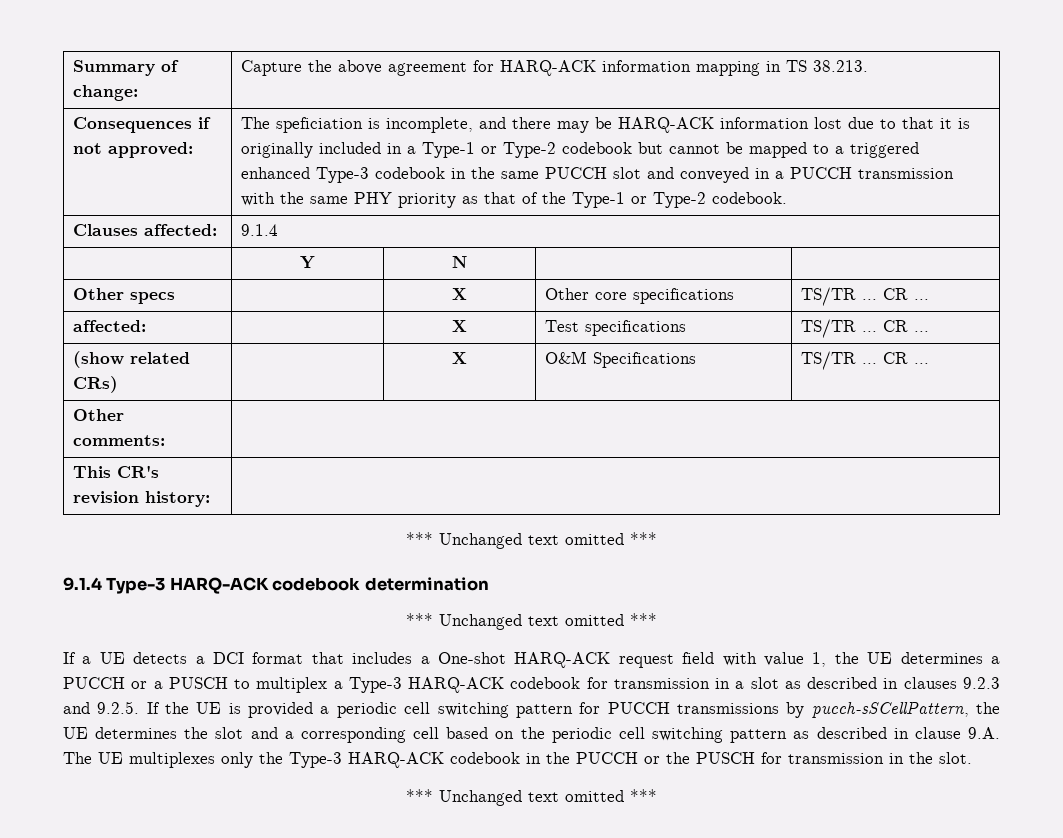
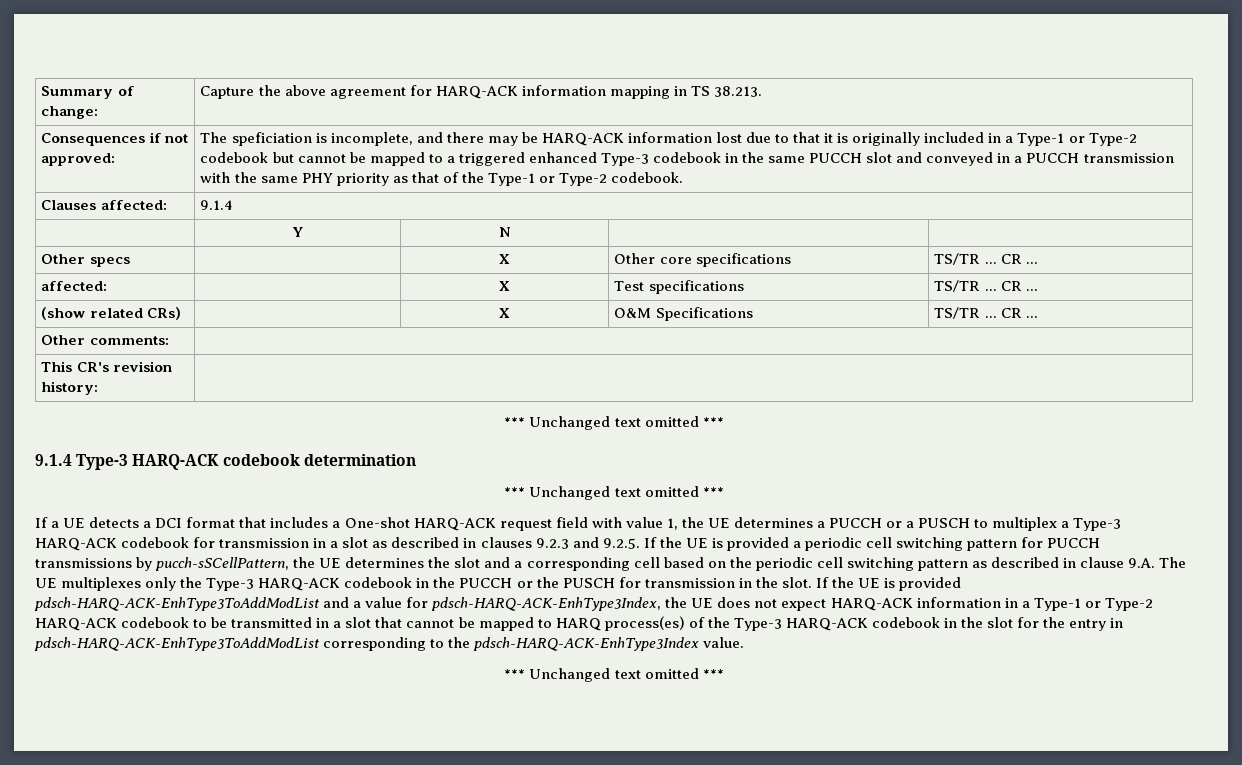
(972, 758) none -> [815,577,962,591] [34,597,1153,611] [35,616,1124,631] [34,637,745,651] If the UE is provided pdsch-HARQ-ACK-EnhType3ToAddModList and a value for pdsch-HARQ-ACK-EnhType3Index, the UE does not expect HARQ-ACK information in a Type-1 or Type-2 HARQ-ACK codebook to be transmitted in a slot that cannot be mapped to HARQ process(es) of the Type-3 HARQ-ACK codebook in the slot for the entry in pdsch-HARQ-ACK-EnhType3ToAddModList corresponding to the pdsch-HARQ-ACK-EnhType3Index value.

